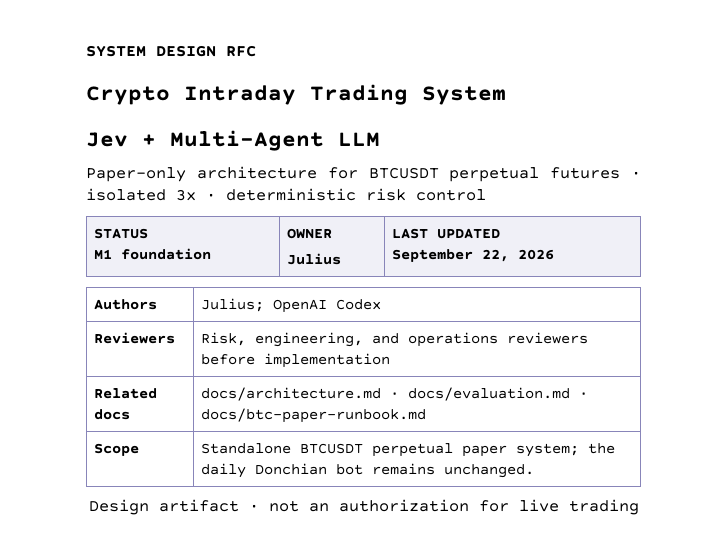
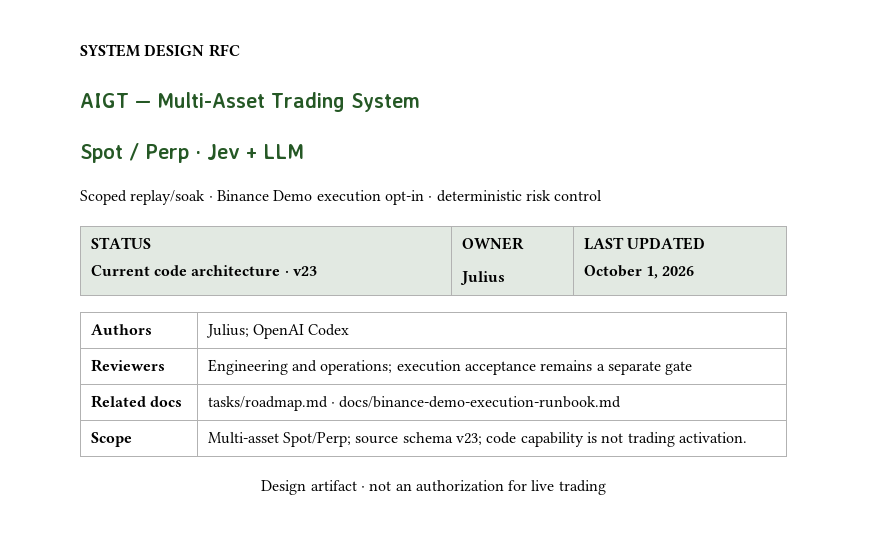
[86,85,296,105] Crypto Intraday -> [80,92,265,108] AIGT — Multi-Asset
(506, 95) none -> [80,143,201,163] Spot / Perp ·
[170,130,324,151] Multi-Agent -> (257, 153) none
[86,166,641,182] [86,188,196,201] Paper-only architecture for BTCUSDT perpetual futures · isolated 3x -> [80,190,424,205] Scoped replay/soak · Binance Demo execution opt-in
[93,248,211,260] M1 foundation -> [90,265,317,276] Current code architecture · v23
[391,249,509,262] September 22, -> [583,265,659,279] October 1,
[200,332,588,347] [200,353,390,368] [93,388,157,399] [93,409,130,420] [200,387,588,401] [200,408,426,423] [93,443,139,456] [200,443,615,457] [200,463,534,478] Risk, engineering, and operations reviewers before implementation // Related docs | docs/architecture.md · docs/evaluation.md · docs/btc-paper-runbook.md // Scope | Standalone BTCUSDT perpetual paper system; the daily Donchian bot remains unchanged. -> [207,359,693,375] [90,395,183,408] [207,396,622,411] [90,432,132,447] [207,432,747,447] Engineering and operations; execution acceptance remains a separate gate // Related docs | tasks/roadmap.md · docs/binance-demo-execution-runbook.md // Scope | Multi-asset Spot/Perp; source schema v23; code capability is not trading activation.

